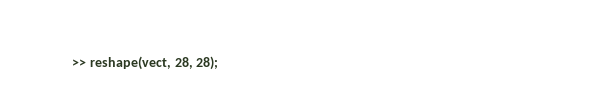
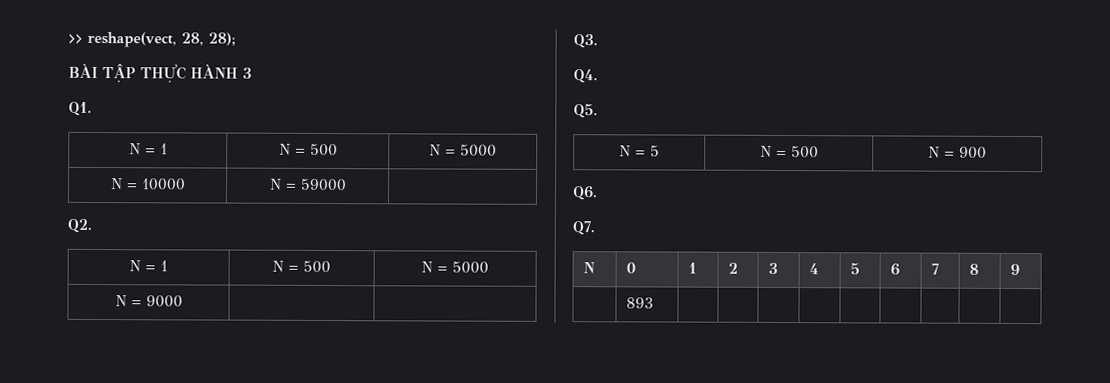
(219, 63) none -> [68,63,252,83] [68,101,92,116] [128,143,168,155] [278,143,338,157] [428,144,497,157] [110,178,186,191] [269,178,347,192] [67,218,92,233] [129,260,168,272] [272,260,331,274] [420,261,489,274] [114,295,183,308] [573,34,598,49] [573,69,598,84] [573,103,598,119] [619,145,660,157] [759,145,819,159] [928,146,987,159] [572,186,598,201] [572,221,595,236] [583,262,596,274] [626,262,637,274] [688,262,698,274] [728,262,739,274] [768,262,779,274] [809,263,820,275] [850,262,861,275] [890,263,901,276] [931,263,940,275] [969,263,980,275] [1010,263,1021,276] [626,297,655,309] // BÀI TẬP THỰC HÀNH 3 // Q1. // N = 1 | N = 500 | N = 5000 // N = 10000 | N = 59000 | // Q2. // N = 1 | N = 500 | N = 5000 // N = 9000 | | // Q3. // Q4. // Q5. // N = 5 | N = 500 | N = 900 // Q6. // Q7. // N | 0 | 1 | 2 | 3 | 4 | 5 | 6 | 7 | 8 | 9 // | 893 | | | | | | | | |

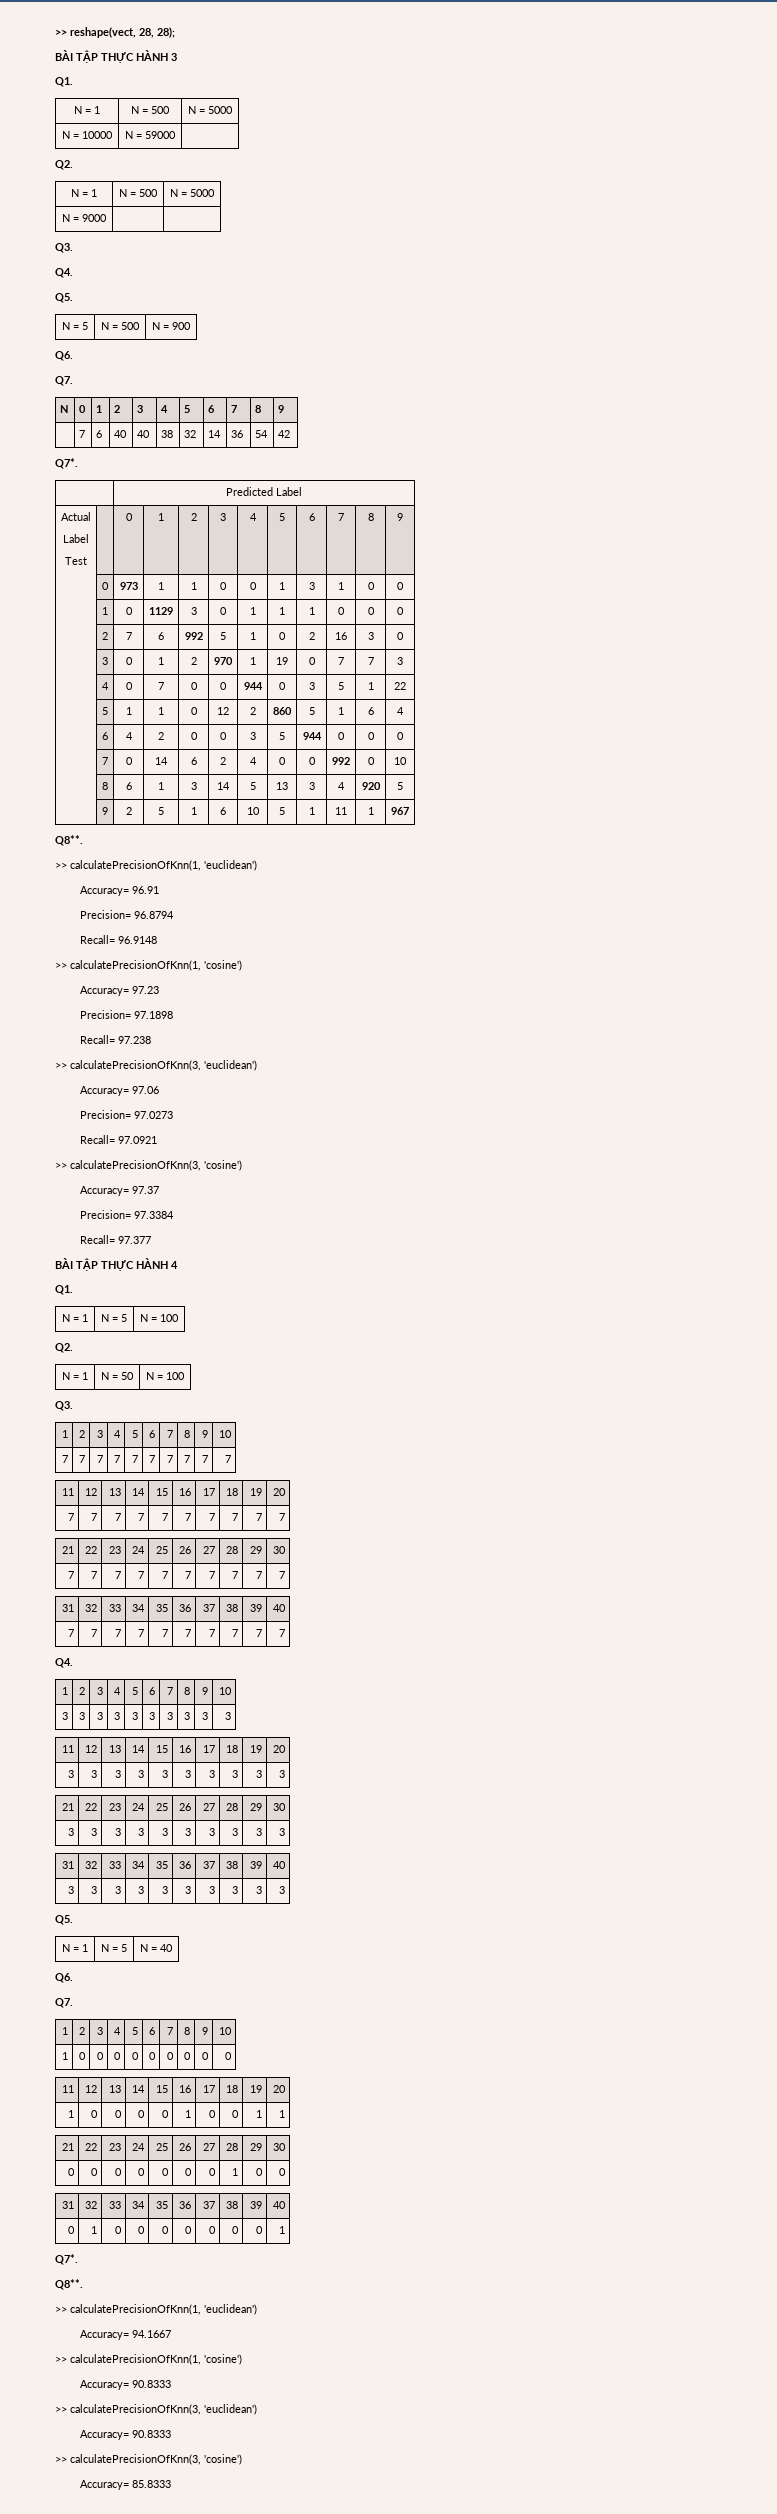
[626,297,655,309] 893 | | | | | | | | | -> [79,430,86,438] [96,430,103,438] [114,430,128,438] [137,430,151,438] [161,430,174,438] [184,430,197,438] [208,430,222,438] [231,430,244,438] [255,430,269,438] [278,430,291,438] [55,458,78,469] [226,487,302,496] [61,512,91,521] [63,534,89,543] [65,557,87,565] [125,513,133,521] [158,513,164,521] [190,513,197,521] [220,513,227,521] [249,513,257,521] [279,513,285,521] [308,513,315,521] [338,513,344,521] [367,513,374,521] [397,513,403,521] [102,582,109,590] [119,582,138,590] [158,582,164,590] [190,582,197,590] [220,582,228,590] [249,582,257,590] [279,582,285,590] [308,582,315,590] [338,582,344,590] [367,582,375,590] [397,582,404,590] [102,607,108,615] [125,607,133,615] [149,607,173,615] [190,607,197,615] [220,607,228,615] [249,607,256,615] [279,607,285,615] [308,607,315,615] [338,607,345,615] [367,607,375,615] [397,607,404,615] [102,632,108,640] [125,632,132,640] [158,632,164,640] [184,632,203,640] [220,632,227,640] [249,632,256,640] [279,632,286,640] [308,632,315,640] [335,632,347,640] [367,632,374,640] [397,632,404,640] [102,657,108,665] [125,657,133,665] [158,657,164,665] [190,657,197,665] [214,657,234,665] [249,657,256,665] [276,657,288,665] [308,657,316,665] [338,657,344,665] [367,657,374,665] [397,657,403,665] [102,682,109,690] [125,682,133,690] [158,682,164,690] [190,682,198,690] [220,682,228,690] [243,682,263,690] [279,682,286,690] [308,682,315,690] [338,682,344,690] [367,682,374,690] [394,682,406,690] [102,707,108,715] [125,707,132,715] [158,707,164,715] [190,707,198,715] [217,707,230,715] [249,707,256,715] [273,707,292,715] [308,707,315,715] [338,707,344,715] [367,707,374,715] [397,707,404,715] [102,732,108,740] [125,732,133,740] [158,732,164,740] [190,732,198,740] [220,732,228,740] [249,732,256,740] [279,732,285,740] [302,732,322,740] [338,732,345,740] [367,732,375,740] [397,732,404,740] [102,757,108,765] [125,757,133,765] [155,757,168,765] [190,757,197,765] [220,757,227,765] [249,757,257,765] [279,757,286,765] [308,757,316,765] [332,757,350,765] [367,757,375,765] [394,757,407,765] [102,782,108,790] [125,782,132,790] [158,782,164,790] [190,782,197,790] [217,782,231,790] [249,782,256,790] [276,782,288,790] [308,782,315,790] [338,782,345,790] [361,782,381,790] [397,782,403,790] [102,807,108,815] [125,807,132,815] [158,807,164,815] [190,807,197,815] [220,807,227,815] [246,807,260,815] [279,807,285,815] [308,807,315,815] [335,807,347,815] [367,807,374,815] [391,807,409,815] [55,835,83,846] [55,860,257,871] [80,886,160,896] [80,910,175,919] [80,935,158,944] [55,960,242,971] [80,986,160,996] [80,1010,174,1019] [80,1035,152,1044] [55,1060,257,1071] [80,1086,160,1096] [80,1110,174,1119] [80,1135,158,1144] [55,1160,242,1171] [80,1186,160,1196] [80,1210,175,1219] [80,1235,152,1244] [55,1258,178,1271] [55,1285,73,1295] [62,1314,88,1322] [101,1314,127,1322] [140,1314,179,1322] [55,1343,73,1353] [62,1372,88,1380] [101,1372,134,1380] [146,1372,185,1380] [55,1401,73,1411] [61,1430,68,1438] [78,1430,85,1438] [96,1430,103,1438] [113,1430,121,1438] [131,1430,138,1438] [148,1430,155,1438] [166,1430,173,1438] [183,1430,190,1438] [201,1430,208,1438] [218,1430,232,1438] [61,1455,68,1463] [78,1455,85,1463] [96,1455,103,1463] [113,1455,120,1463] [131,1455,138,1463] [148,1455,155,1463] [166,1455,173,1463] [183,1455,190,1463] [201,1455,208,1463] [224,1455,231,1463] [61,1488,74,1496] [84,1488,97,1496] [108,1488,121,1496] [131,1488,145,1496] [155,1488,168,1496] [178,1488,191,1496] [202,1488,215,1496] [225,1488,238,1496] [249,1488,262,1496] [272,1488,286,1496] [67,1513,74,1521] [90,1513,97,1521] [114,1513,121,1521] [137,1513,144,1521] [161,1513,168,1521] [184,1513,191,1521] [208,1513,215,1521] [231,1513,238,1521] [255,1513,262,1521] [278,1513,285,1521] [61,1546,74,1554] [84,1546,97,1554] [108,1546,121,1554] [131,1546,145,1554] [155,1546,168,1554] [178,1546,191,1554] [202,1546,215,1554] [225,1546,238,1554] [249,1546,262,1554] [272,1546,286,1554] [67,1571,74,1579] [90,1571,97,1579] [114,1571,121,1579] [137,1571,144,1579] [161,1571,168,1579] [184,1571,191,1579] [208,1571,215,1579] [231,1571,238,1579] [255,1571,262,1579] [278,1571,285,1579] [61,1604,74,1612] [84,1604,97,1612] [108,1604,121,1612] [131,1604,145,1612] [155,1604,168,1612] [178,1604,191,1612] [202,1604,215,1612] [225,1604,238,1612] [249,1604,262,1612] [272,1604,286,1612] [67,1629,74,1637] [90,1629,97,1637] [114,1629,121,1637] [137,1629,144,1637] [161,1629,168,1637] [184,1629,191,1637] [208,1629,215,1637] [231,1629,238,1637] [255,1629,262,1637] [278,1629,285,1637] [55,1658,73,1668] [61,1687,68,1695] [78,1687,85,1695] [96,1687,103,1695] [113,1687,121,1695] [131,1687,138,1695] [148,1687,155,1695] [166,1687,173,1695] [183,1687,190,1695] [201,1687,208,1695] [218,1687,232,1695] [61,1712,68,1720] [78,1712,85,1720] [96,1712,103,1720] [113,1712,120,1720] [131,1712,138,1720] [148,1712,155,1720] [166,1712,173,1720] [183,1712,190,1720] [201,1712,208,1720] [224,1712,231,1720] [61,1745,74,1753] [84,1745,97,1753] [108,1745,121,1753] [131,1745,145,1753] [155,1745,168,1753] [178,1745,191,1753] [202,1745,215,1753] [225,1745,238,1753] [249,1745,262,1753] [272,1745,286,1753] [67,1770,74,1778] [90,1770,97,1778] [114,1770,121,1778] [137,1770,144,1778] [161,1770,168,1778] [184,1770,191,1778] [208,1770,215,1778] [231,1770,238,1778] [255,1770,262,1778] [278,1770,285,1778] [61,1803,74,1811] [84,1803,97,1811] [108,1803,121,1811] [131,1803,145,1811] [155,1803,168,1811] [178,1803,191,1811] [202,1803,215,1811] [225,1803,238,1811] [249,1803,262,1811] [272,1803,286,1811] [67,1828,74,1836] [90,1828,97,1836] [114,1828,121,1836] [137,1828,144,1836] [161,1828,168,1836] [184,1828,191,1836] [208,1828,215,1836] [231,1828,238,1836] [255,1828,262,1836] [278,1828,285,1836] [61,1861,74,1869] [84,1861,97,1869] [108,1861,121,1869] [131,1861,145,1869] [155,1861,168,1869] [178,1861,191,1869] [202,1861,215,1869] [225,1861,238,1869] [249,1861,262,1869] [272,1861,286,1869] [67,1886,74,1894] [90,1886,97,1894] [114,1886,121,1894] [137,1886,144,1894] [161,1886,168,1894] [184,1886,191,1894] [208,1886,215,1894] [231,1886,238,1894] [255,1886,262,1894] [278,1886,285,1894] [55,1915,73,1925] [62,1944,88,1952] [101,1944,127,1952] [140,1944,173,1952] [55,1973,73,1983] [55,1998,73,2008] [61,2027,68,2035] [78,2027,85,2035] [96,2027,103,2035] [113,2027,121,2035] [131,2027,138,2035] [148,2027,155,2035] [166,2027,173,2035] [183,2027,190,2035] [201,2027,208,2035] [218,2027,232,2035] [61,2052,68,2060] [78,2052,86,2060] [96,2052,104,2060] [113,2052,121,2060] [131,2052,139,2060] [148,2052,156,2060] [166,2052,174,2060] [183,2052,191,2060] [201,2052,209,2060] [224,2052,232,2060] [61,2085,74,2093] [84,2085,97,2093] [108,2085,121,2093] [131,2085,145,2093] [155,2085,168,2093] [178,2085,191,2093] [202,2085,215,2093] [225,2085,238,2093] [249,2085,262,2093] [272,2085,286,2093] [67,2110,74,2118] [90,2110,98,2118] [114,2110,122,2118] [137,2110,145,2118] [161,2110,169,2118] [184,2110,191,2118] [208,2110,216,2118] [231,2110,239,2118] [255,2110,262,2118] [278,2110,285,2118] [61,2143,74,2151] [84,2143,97,2151] [108,2143,121,2151] [131,2143,145,2151] [155,2143,168,2151] [178,2143,191,2151] [202,2143,215,2151] [225,2143,238,2151] [249,2143,262,2151] [272,2143,286,2151] [67,2168,75,2176] [90,2168,98,2176] [114,2168,122,2176] [137,2168,145,2176] [161,2168,169,2176] [184,2168,192,2176] [208,2168,216,2176] [231,2168,238,2176] [255,2168,263,2176] [278,2168,286,2176] [61,2201,74,2209] [84,2201,97,2209] [108,2201,121,2209] [131,2201,145,2209] [155,2201,168,2209] [178,2201,191,2209] [202,2201,215,2209] [225,2201,238,2209] [249,2201,262,2209] [272,2201,286,2209] [67,2226,75,2234] [90,2226,97,2234] [114,2226,122,2234] [137,2226,145,2234] [161,2226,169,2234] [184,2226,192,2234] [208,2226,216,2234] [231,2226,239,2234] [255,2226,263,2234] [278,2226,285,2234] [55,2254,78,2265] [55,2279,83,2290] [55,2304,257,2315] [80,2330,172,2340] [55,2354,242,2365] [80,2380,172,2390] [55,2404,257,2415] [80,2430,172,2440] [55,2454,242,2465] [80,2480,172,2490] 7 | 6 | 40 | 40 | 38 | 32 | 14 | 36 | 54 | 42 // Q7*. // | Predicted Label // Actual // Label // Test | | 0 | 1 | 2 | 3 | 4 | 5 | 6 | 7 | 8 | 9 // | 0 | 973 | 1 | 1 | 0 | 0 | 1 | 3 | 1 | 0 | 0 // | 1 | 0 | 1129 | 3 | 0 | 1 | 1 | 1 | 0 | 0 | 0 // | 2 | 7 | 6 | 992 | 5 | 1 | 0 | 2 | 16 | 3 | 0 // | 3 | 0 | 1 | 2 | 970 | 1 | 19 | 0 | 7 | 7 | 3 // | 4 | 0 | 7 | 0 | 0 | 944 | 0 | 3 | 5 | 1 | 22 // | 5 | 1 | 1 | 0 | 12 | 2 | 860 | 5 | 1 | 6 | 4 // | 6 | 4 | 2 | 0 | 0 | 3 | 5 | 944 | 0 | 0 | 0 // | 7 | 0 | 14 | 6 | 2 | 4 | 0 | 0 | 992 | 0 | 10 // | 8 | 6 | 1 | 3 | 14 | 5 | 13 | 3 | 4 | 920 | 5 // | 9 | 2 | 5 | 1 | 6 | 10 | 5 | 1 | 11 | 1 | 967 // Q8**. // >> calculatePrecisionOfKnn(1, 'euclidean') // Accuracy= 96.91 // Precision= 96.8794 // Recall= 96.9148 // >> calculatePrecisionOfKnn(1, 'cosine') // Accuracy= 97.23 // Precision= 97.1898 // Recall= 97.238 // >> calculatePrecisionOfKnn(3, 'euclidean') // Accuracy= 97.06 // Precision= 97.0273 // Recall= 97.0921 // >> calculatePrecisionOfKnn(3, 'cosine') // Accuracy= 97.37 // Precision= 97.3384 // Recall= 97.377 // BÀI TẬP THỰC HÀNH 4 // Q1. // N = 1 | N = 5 | N = 100 // Q2. // N = 1 | N = 50 | N = 100 // Q3. // 1 | 2 | 3 | 4 | 5 | 6 | 7 | 8 | 9 | 10 // 7 | 7 | 7 | 7 | 7 | 7 | 7 | 7 | 7 | 7 // 11 | 12 | 13 | 14 | 15 | 16 | 17 | 18 | 19 | 20 // 7 | 7 | 7 | 7 | 7 | 7 | 7 | 7 | 7 | 7 // 21 | 22 | 23 | 24 | 25 | 26 | 27 | 28 | 29 | 30 // 7 | 7 | 7 | 7 | 7 | 7 | 7 | 7 | 7 | 7 // 31 | 32 | 33 | 34 | 35 | 36 | 37 | 38 | 39 | 40 // 7 | 7 | 7 | 7 | 7 | 7 | 7 | 7 | 7 | 7 // Q4. // 1 | 2 | 3 | 4 | 5 | 6 | 7 | 8 | 9 | 10 // 3 | 3 | 3 | 3 | 3 | 3 | 3 | 3 | 3 | 3 // 11 | 12 | 13 | 14 | 15 | 16 | 17 | 18 | 19 | 20 // 3 | 3 | 3 | 3 | 3 | 3 | 3 | 3 | 3 | 3 // 21 | 22 | 23 | 24 | 25 | 26 | 27 | 28 | 29 | 30 // 3 | 3 | 3 | 3 | 3 | 3 | 3 | 3 | 3 | 3 // 31 | 32 | 33 | 34 | 35 | 36 | 37 | 38 | 39 | 40 // 3 | 3 | 3 | 3 | 3 | 3 | 3 | 3 | 3 | 3 // Q5. // N = 1 | N = 5 | N = 40 // Q6. // Q7. // 1 | 2 | 3 | 4 | 5 | 6 | 7 | 8 | 9 | 10 // 1 | 0 | 0 | 0 | 0 | 0 | 0 | 0 | 0 | 0 // 11 | 12 | 13 | 14 | 15 | 16 | 17 | 18 | 19 | 20 // 1 | 0 | 0 | 0 | 0 | 1 | 0 | 0 | 1 | 1 // 21 | 22 | 23 | 24 | 25 | 26 | 27 | 28 | 29 | 30 // 0 | 0 | 0 | 0 | 0 | 0 | 0 | 1 | 0 | 0 // 31 | 32 | 33 | 34 | 35 | 36 | 37 | 38 | 39 | 40 // 0 | 1 | 0 | 0 | 0 | 0 | 0 | 0 | 0 | 1 // Q7*. // Q8**. // >> calculatePrecisionOfKnn(1, 'euclidean') // Accuracy= 94.1667 // >> calculatePrecisionOfKnn(1, 'cosine') // Accuracy= 90.8333 // >> calculatePrecisionOfKnn(3, 'euclidean') // Accuracy= 90.8333 // >> calculatePrecisionOfKnn(3, 'cosine') // Accuracy= 85.8333

